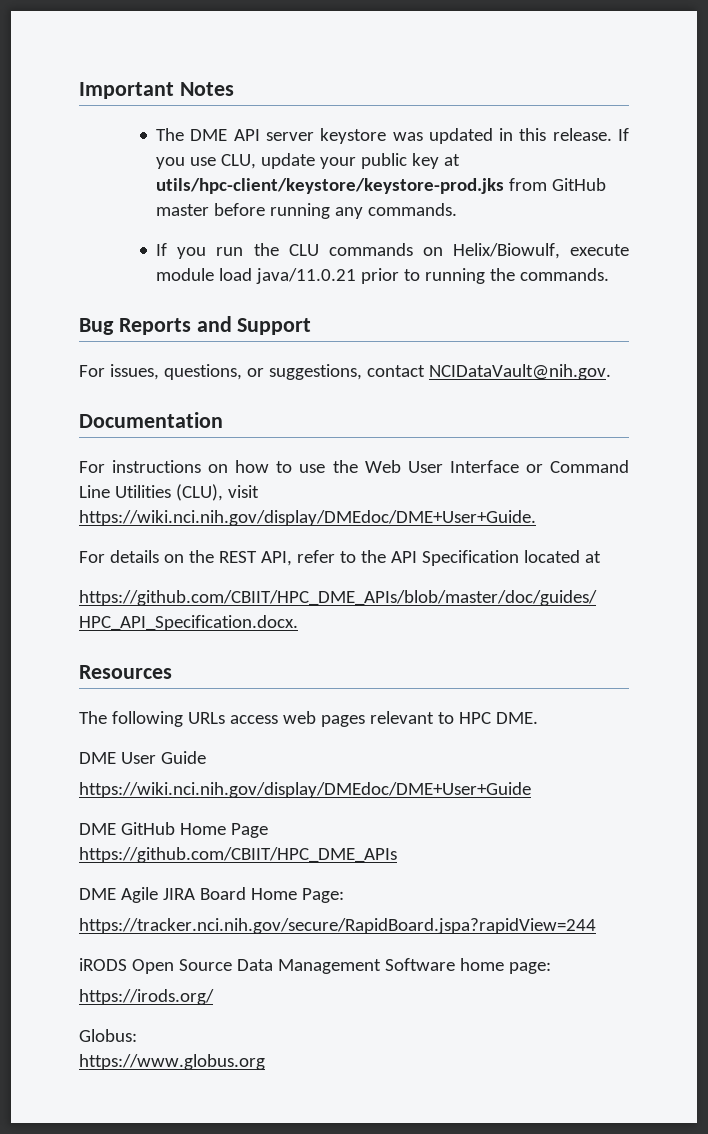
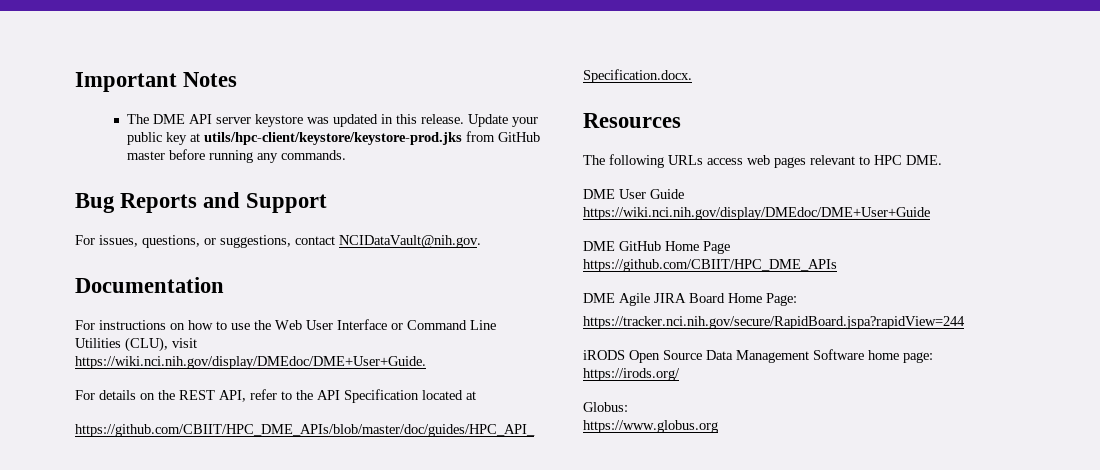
[618,128,630,141] [156,153,316,169] If you use CLU, update -> [467,114,508,127] Update
[156,243,629,259] [156,268,610,284] // If you run the CLU commands on Helix/Biowulf, execute module load java/11.0.21 prior to running the commands. -> (346, 155) none

